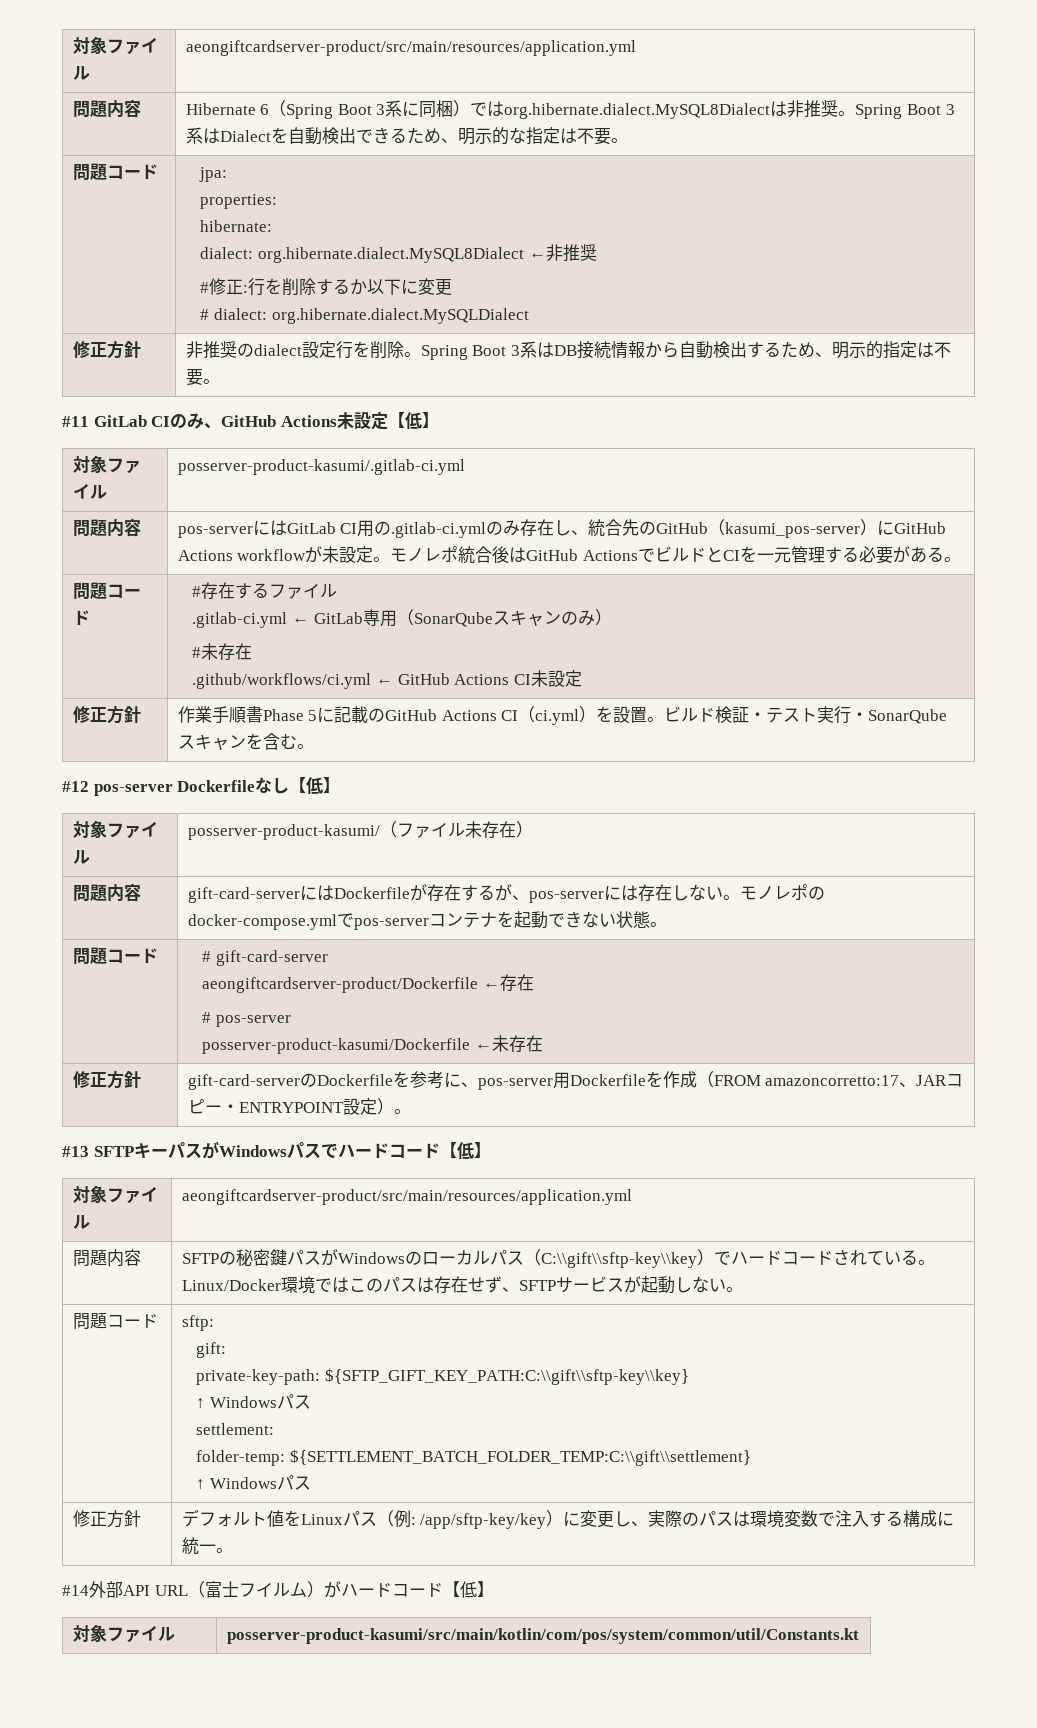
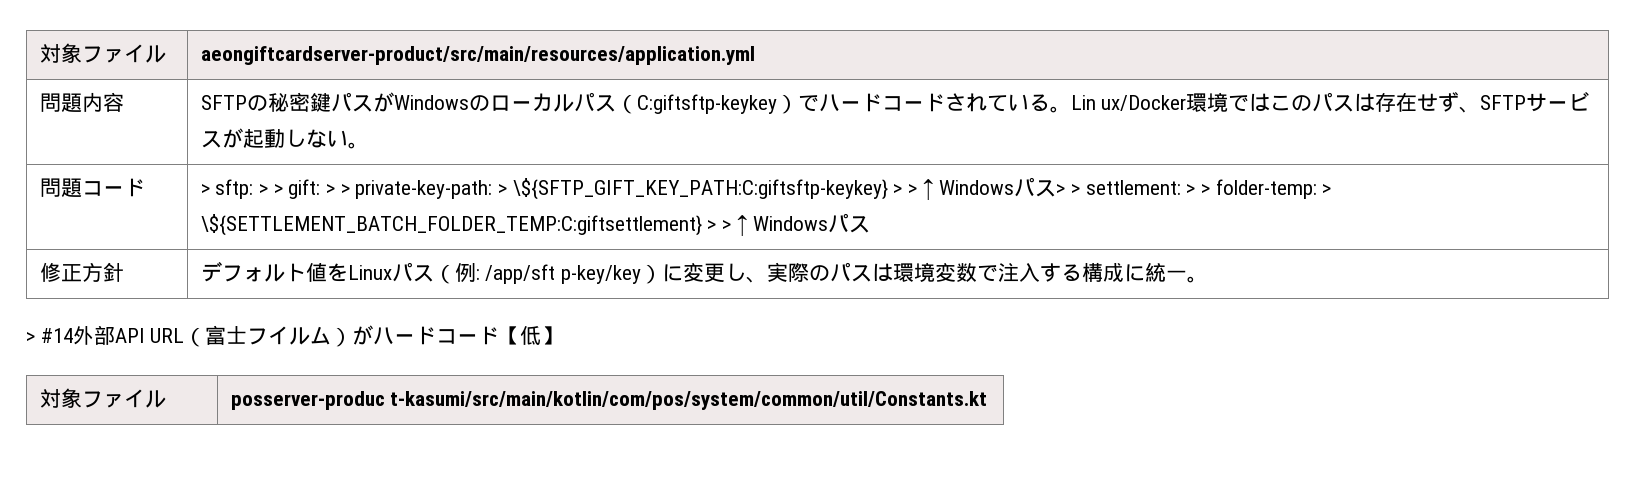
[72,36,158,55] [72,66,90,80] [185,40,636,56] [72,99,141,118] [185,100,955,119] [185,127,628,145] [72,163,158,181] [199,167,228,182] [200,194,278,209] [200,220,273,232] [200,244,597,263] [200,278,453,296] [200,308,529,324] [72,340,141,359] [185,341,951,360] [185,369,220,386] [62,412,439,430] [72,455,141,474] [72,484,107,499] [177,459,465,475] [72,518,141,537] [177,519,947,538] [177,546,961,564] [72,582,141,600] [72,610,90,625] [192,582,338,599] [192,609,612,628] [192,643,253,660] [192,670,582,689] [72,705,141,724] [177,706,948,725] [177,733,314,750] [62,777,341,796] [72,820,158,839] [72,850,90,864] [187,821,533,840] [72,883,141,902] [187,884,825,903] [187,911,667,930] [72,947,158,965] [202,950,328,966] [202,974,534,993] [202,1012,291,1027] [202,1035,543,1054] [72,1070,141,1089] [187,1071,964,1090] [187,1098,411,1115] [62,1141,491,1159] [72,1185,158,1204] [72,1215,90,1229] [181,1189,632,1205] 対象ファイル | aeongiftcardserver-product/src/main/resources/application.yml // 問題内容 | Hibernate 6（Spring Boot 3系に同梱）ではorg.hibernate.dialect.MySQL8Dialectは非推奨。Spring Boot 3系はDialectを自動検出できるため、明示的な指定は不要。 // 問題コード | jpa: // properties: // hibernate: // dialect: org.hibernate.dialect.MySQL8Dialect ←非推奨 // #修正:行を削除するか以下に変更 // # dialect: org.hibernate.dialect.MySQLDialect // 修正方針 | 非推奨のdialect設定行を削除。Spring Boot 3系はDB接続情報から自動検出するため、明示的指定は不要。 // #11 GitLab CIのみ、GitHub Actions未設定【低】 // 対象ファイル | posserver-product-kasumi/.gitlab-ci.yml // 問題内容 | pos-serverにはGitLab CI用の.gitlab-ci.ymlのみ存在し、統合先のGitHub（kasumi_pos-server）にGitHub Actions workflowが未設定。モノレポ統合後はGitHub ActionsでビルドとCIを一元管理する必要がある。 // 問題コード | #存在するファイル // .gitlab-ci.yml ← GitLab専用（SonarQubeスキャンのみ） // #未存在 // .github/workflows/ci.yml ← GitHub Actions CI未設定 // 修正方針 | 作業手順書Phase 5に記載のGitHub Actions CI（ci.yml）を設置。ビルド検証・テスト実行・SonarQubeスキャンを含む。 // #12 pos-server Dockerfileなし【低】 // 対象ファイル | posserver-product-kasumi/（ファイル未存在） // 問題内容 | gift-card-serverにはDockerfileが存在するが、pos-serverには存在しない。モノレポのdocker-compose.ymlでpos-serverコンテナを起動できない状態。 // 問題コード | # gift-card-server // aeongiftcardserver-product/Dockerfile ←存在 // # pos-server // posserver-product-kasumi/Dockerfile ←未存在 // 修正方針 | gift-card-serverのDockerfileを参考に、pos-server用Dockerfileを作成（FROM amazoncorretto:17、JARコピー・ENTRYPOINT設定）。 // #13 SFTPキーパスがWindowsパスでハードコード【低】 // 対象ファイル | aeongiftcardserver-product/src/main/resources/application.yml -> [39,43,166,63] [200,46,755,65] 対象ファイル | aeongiftcardserver-product/src/main/resources/application.yml
[540,1252,697,1268] C:\\gift\\sftp-key\\key -> [636,94,777,114] C:giftsftp-keykey
[181,1279,281,1291] Linux/Docker -> [1070,95,1187,111] Lin ux/Docker
(158, 1321) none -> [200,184,210,195] >
(214, 1323) // -> [259,184,283,195] > >
[196,1368,689,1385] [196,1394,311,1409] // private-key-path: ${SFTP_GIFT_KEY_PATH:C:\\gift\\sftp-key\\key} // ↑ Windowsパス // -> [326,177,1081,200] > > private-key-path: > \${SFTP_GIFT_KEY_PATH:C:giftsftp-keykey} > > ↑ Windowsパス> >
[196,1449,751,1466] // folder-temp: ${SETTLEMENT_BATCH_FOLDER_TEMP:C:\\gift\\settlement} // -> [1186,179,1332,199] [200,214,732,236] > > folder-temp: > \${SETTLEMENT_BATCH_FOLDER_TEMP:C:giftsettlement} > >
[420,1513,547,1529] /app/sftp-key/key -> [485,264,642,284] /app/sft p-key/key
(233, 1550) none -> [26,332,35,343] >
[226,1628,859,1644] posserver-product-kasumi/src/main/kotlin/com/pos/system/common/util/Constants.kt -> [230,391,988,410] posserver-produc t-kasumi/src/main/kotlin/com/pos/system/common/util/Constants.kt

